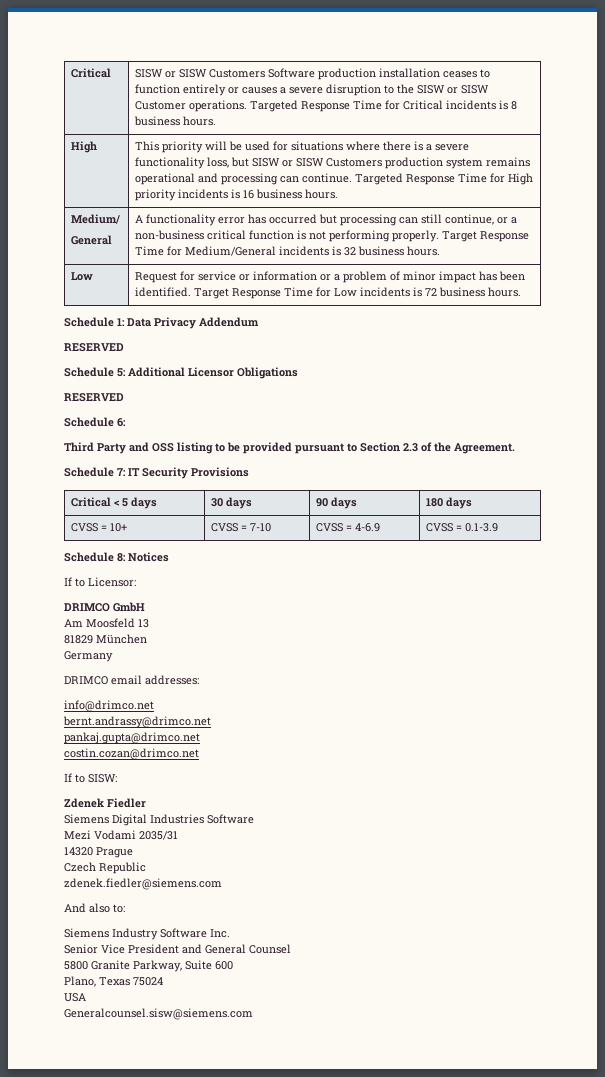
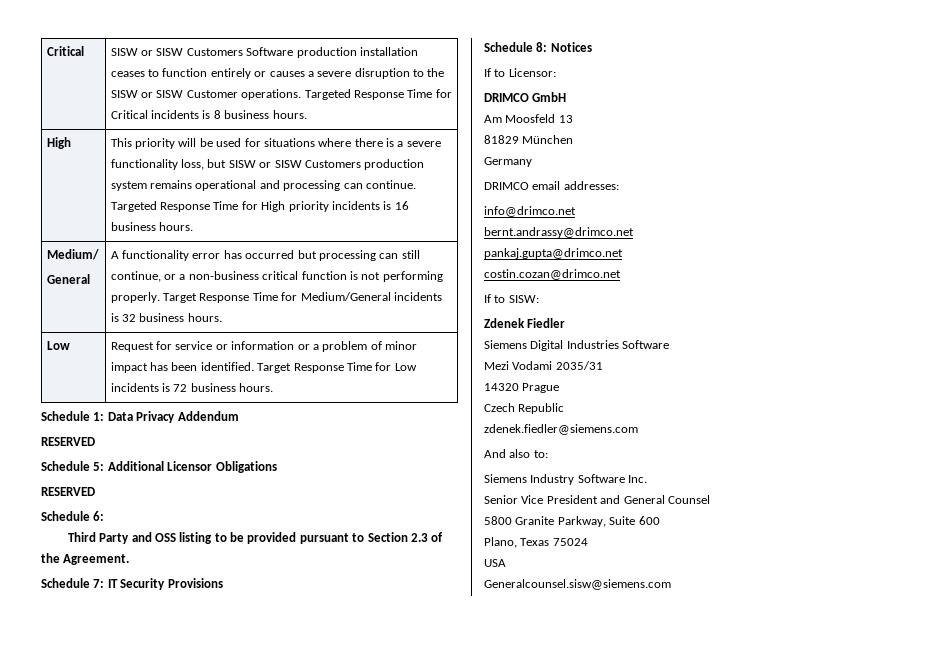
[71,497,158,509] [211,497,253,509] [316,497,358,509] [426,497,473,509] [71,523,128,532] [211,523,272,532] [316,523,381,532] [426,523,499,532] // Critical < 5 days | 30 days | 90 days | 180 days // CVSS = 10+ | CVSS = 7-10 | CVSS = 4-6.9 | CVSS = 0.1-3.9 -> (223, 583) none

